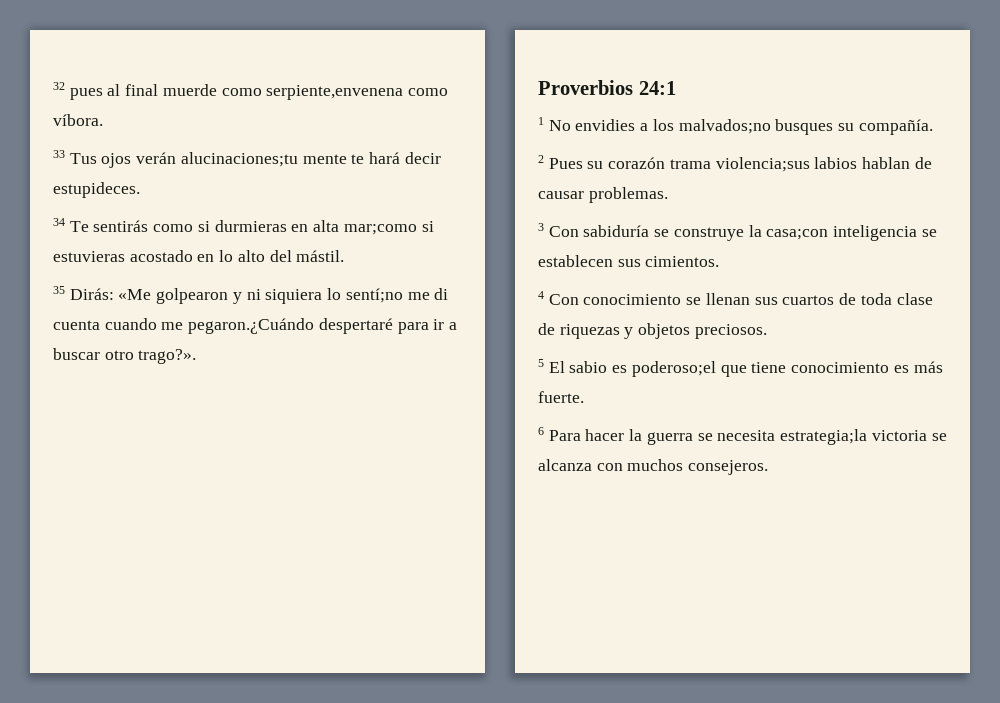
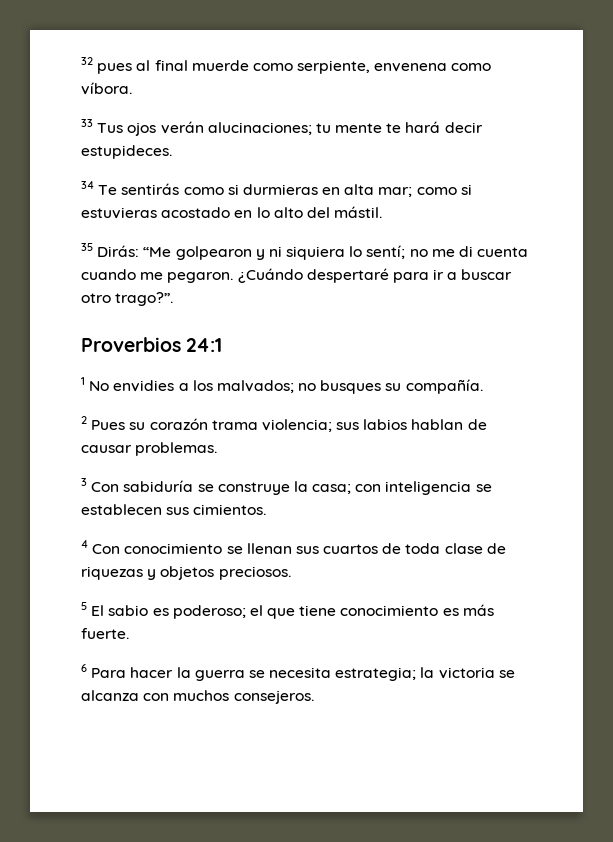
[266,85,404,100] serpiente,envenena -> [297,60,448,74] serpiente, envenena
[180,152,298,167] alucinaciones;tu -> [207,122,331,135] alucinaciones; tu
[343,224,417,235] mar;como -> [378,187,457,197] mar; como
[118,289,152,300] «Me -> [143,247,172,257] “Me
[345,288,403,303] sentí;no -> [366,245,428,259] sentí; no
[188,318,315,334] pegaron.¿Cuándo -> [167,268,303,283] pegaron. ¿Cuándo
[138,349,197,364] trago?». -> [115,292,174,306] trago?”.
[678,119,771,134] malvados;no -> [216,380,317,393] malvados; no
[715,157,810,172] violencia;sus -> [261,419,360,432] violencia; sus
[766,229,829,240] casa;con -> [312,484,382,494] casa; con
[631,361,716,377] poderoso;el -> [172,605,263,619] poderoso; el
[780,429,868,445] estrategia;la -> [335,667,435,681] estrategia; la

